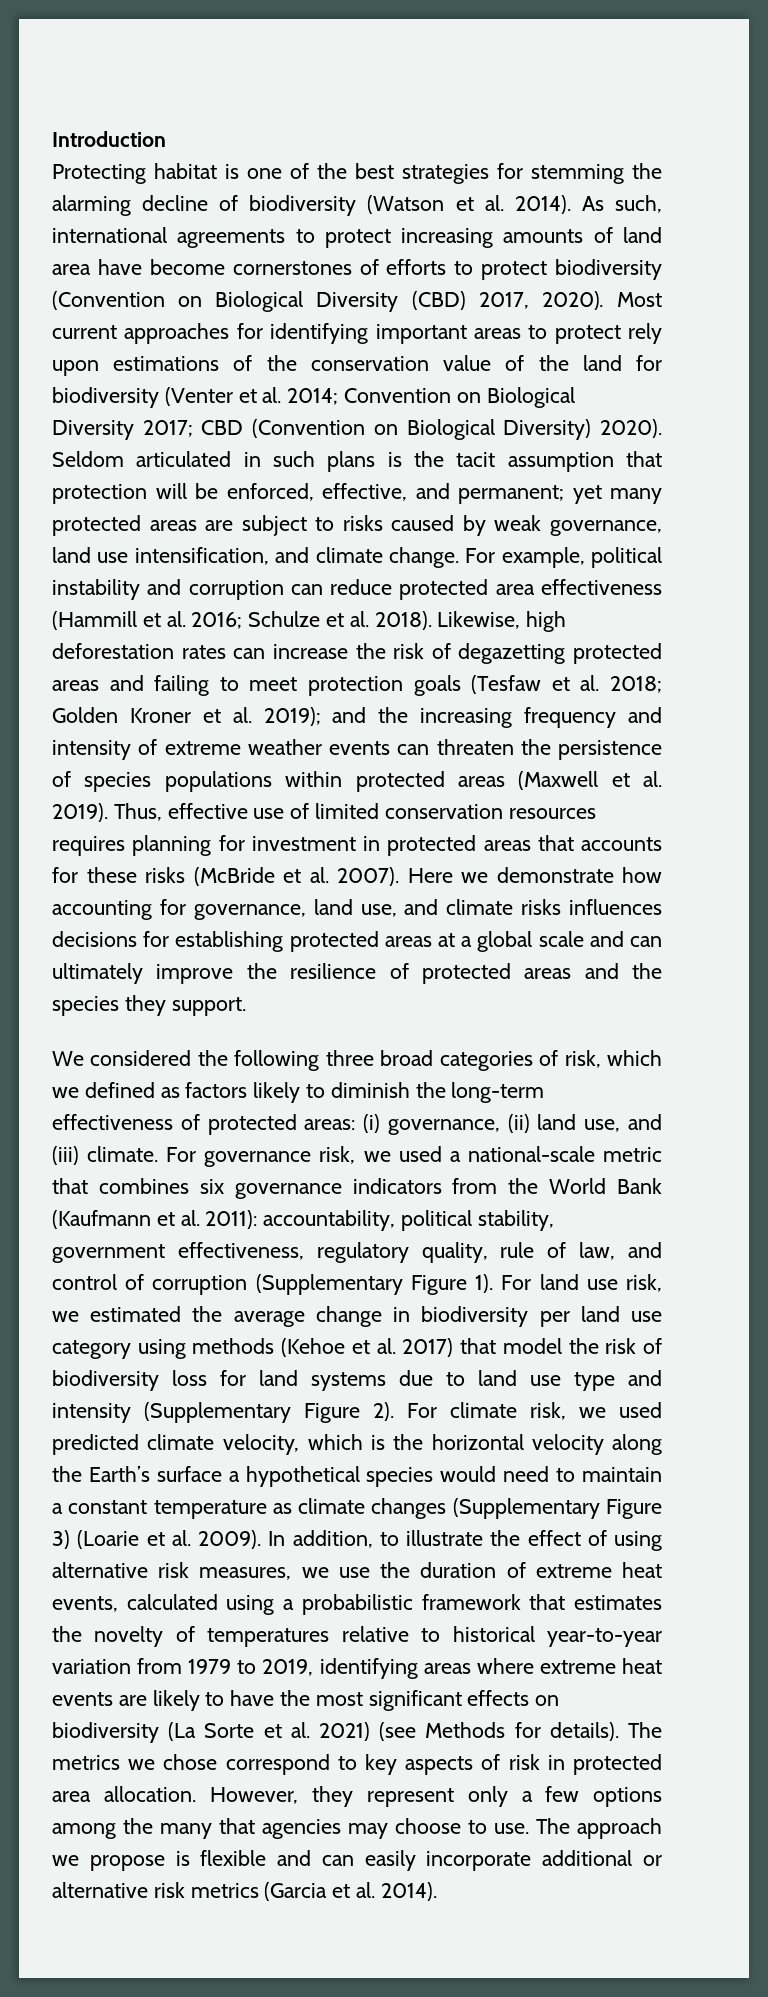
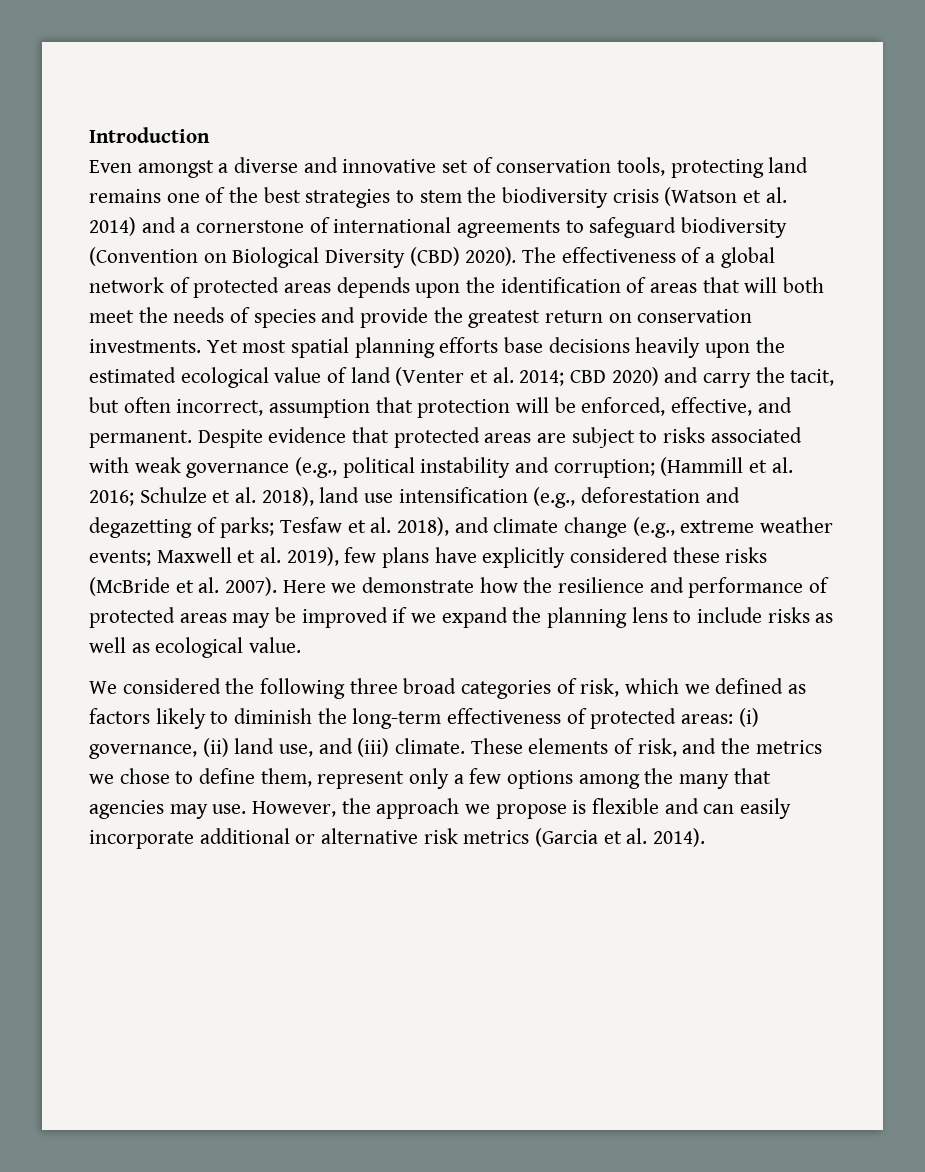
[52,163,239,184] Protecting habitat is -> [89,157,809,178] [89,189,161,203] Even amongst a diverse and innovative set of conservation tools, protecting land remains
[497,163,662,184] [52,195,662,216] [52,227,662,248] [52,259,548,280] for stemming the alarming decline of biodiversity (Watson et al. 2014). As such, international agreements to protect increasing amounts of land area have become cornerstones of efforts to protect -> [396,187,787,208] [89,217,677,238] to stem the biodiversity crisis (Watson et al. 2014) and a cornerstone of international agreements to safeguard
[478,291,663,310] [52,323,662,344] [52,355,662,376] [52,387,575,408] [52,419,662,440] [52,451,496,472] 2017, 2020). Most current approaches for identifying important areas to protect rely upon estimations of the conservation value of the land for biodiversity (Venter et al. 2014; Convention on Biological Diversity 2017; CBD (Convention on Biological Diversity) 2020). Seldom articulated in such plans is the tacit -> [465,247,775,268] [89,277,825,298] [89,307,753,328] [89,337,785,358] [89,367,835,388] [89,397,264,416] 2020). The effectiveness of a global network of protected areas depends upon the identification of areas that will both meet the needs of species and provide the greatest return on conservation investments. Yet most spatial planning efforts base decisions heavily upon the estimated ecological value of land (Venter et al. 2014; CBD 2020) and carry the tacit, but often incorrect,
[458,485,662,504] permanent; yet many -> [89,427,390,448] permanent. Despite evidence that
[391,515,662,536] [52,547,662,568] [52,579,662,600] caused by weak governance, land use intensification, and climate change. For example, political instability and corruption can reduce protected area effectiveness -> [710,427,802,443] [89,457,655,478] associated with weak governance (e.g., political instability and corruption;
[374,611,567,632] [52,643,662,664] [52,675,663,696] [52,707,663,728] [52,739,662,760] [52,771,662,792] [52,803,596,822] [52,835,662,856] [52,867,78,883] 2018). Likewise, high deforestation rates can increase the risk of degazetting protected areas and failing to meet protection goals (Tesfaw et al. 2018; Golden Kroner et al. 2019); and the increasing frequency and intensity of extreme weather events can threaten the persistence of species populations within protected areas (Maxwell et al. 2019). Thus, effective use of limited conservation resources requires planning for investment in protected areas that accounts for -> [261,487,740,508] [89,517,834,538] [89,547,669,568] 2018), land use intensification (e.g., deforestation and degazetting of parks; Tesfaw et al. 2018), and climate change (e.g., extreme weather events; Maxwell et al. 2019), few plans have explicitly considered
[52,899,662,920] [52,931,662,952] [52,963,662,984] [52,995,246,1016] accounting for governance, land use, and climate risks influences decisions for establishing protected areas at a global scale and can ultimately improve the resilience of protected areas and the species they support. -> [523,577,830,598] [89,607,834,628] [89,637,302,658] the resilience and performance of protected areas may be improved if we expand the planning lens to include risks as well as ecological value.
[166,1146,662,1167] [52,1178,662,1199] [52,1210,554,1231] [52,1242,662,1263] [52,1274,662,1295] [52,1306,662,1327] [52,1338,663,1359] [52,1370,662,1391] [52,1402,662,1423] [52,1434,662,1455] [52,1466,662,1487] [52,1498,662,1519] [52,1530,662,1551] [52,1562,662,1580] [52,1594,662,1615] [52,1626,662,1647] [52,1658,662,1679] [52,1690,560,1711] [52,1722,662,1743] [52,1754,662,1775] [52,1786,354,1807] For governance risk, we used a national-scale metric that combines six governance indicators from the World Bank (Kaufmann et al. 2011): accountability, political stability, government effectiveness, regulatory quality, rule of law, and control of corruption (Supplementary Figure 1). For land use risk, we estimated the average change in biodiversity per land use category using methods (Kehoe et al. 2017) that model the risk of biodiversity loss for land systems due to land use type and intensity (Supplementary Figure 2). For climate risk, we used predicted climate velocity, which is the horizontal velocity along the Earth’s surface a hypothetical species would need to maintain a constant temperature as climate changes (Supplementary Figure 3) (Loarie et al. 2009). In addition, to illustrate the effect of using alternative risk measures, we use the duration of extreme heat events, calculated using a probabilistic framework that estimates the novelty of temperatures relative to historical year-to-year variation from 1979 to 2019, identifying areas where extreme heat events are likely to have the most significant effects on biodiversity (La Sorte et al. 2021) (see Methods for details). The metrics we chose correspond to key aspects of risk in protected area allocation. However, they -> [470,738,822,757] [89,768,312,787] These elements of risk, and the metrics we chose to define them,
[395,1818,570,1834] choose to use. The -> [212,798,371,817] use. However, the

